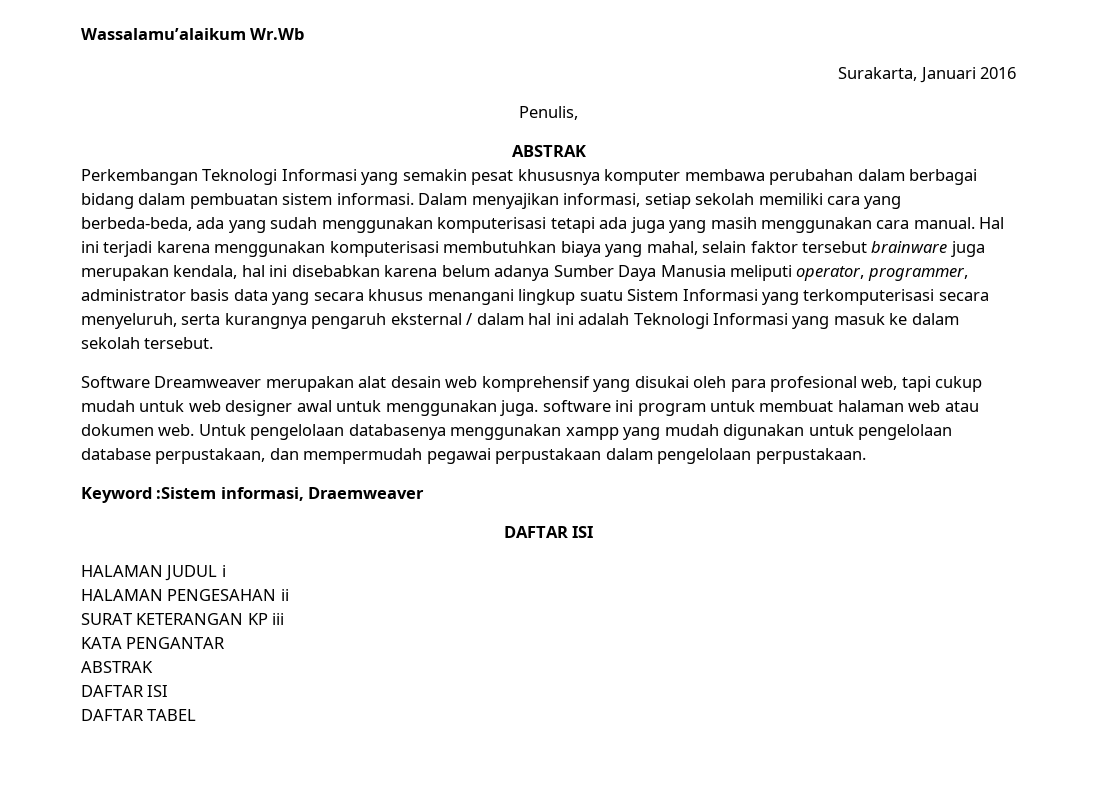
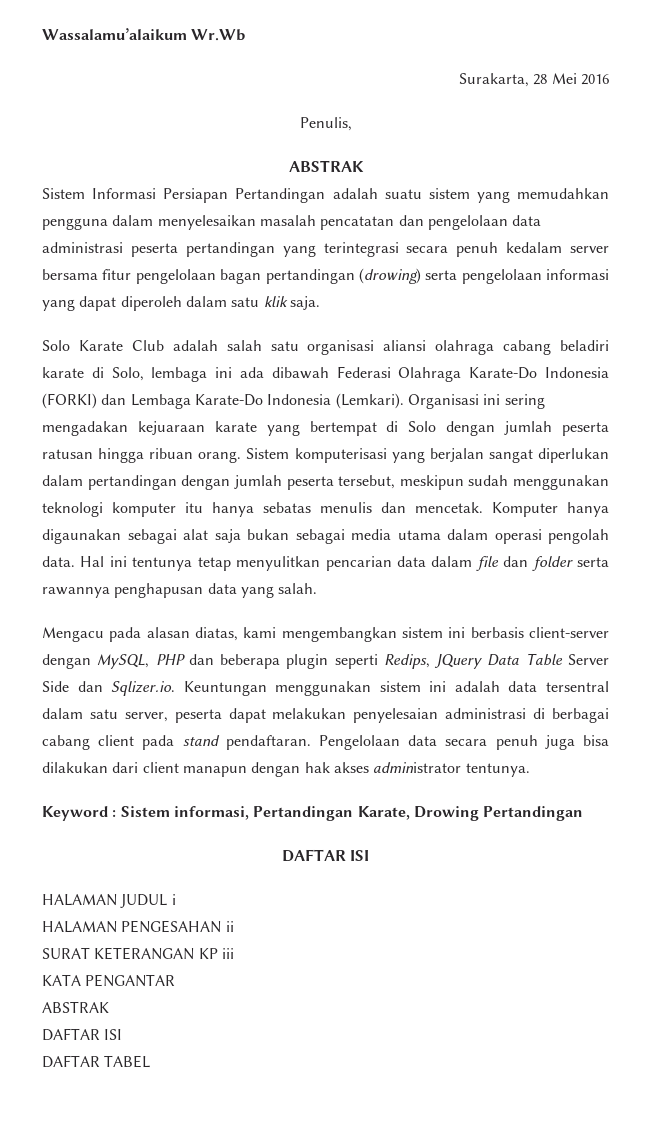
[919,67,976,83] Januari -> [533,73,577,85] 28 Mei
[81,169,978,185] [81,193,902,209] [81,217,1005,233] [81,241,985,257] [81,265,968,281] [81,289,989,305] [81,313,959,329] [81,337,214,349] [81,376,983,392] [81,400,979,416] [81,424,953,440] [81,448,866,464] [81,487,425,503] Perkembangan Teknologi Informasi yang semakin pesat khususnya komputer membawa perubahan dalam berbagai bidang dalam pembuatan sistem informasi. Dalam menyajikan informasi, setiap sekolah memiliki cara yang berbeda-beda, ada yang sudah menggunakan komputerisasi tetapi ada juga yang masih menggunakan cara manual. Hal ini terjadi karena menggunakan komputerisasi membutuhkan biaya yang mahal, selain faktor tersebut brainware juga merupakan kendala, hal ini disebabkan karena belum adanya Sumber Daya Manusia meliputi operator, programmer, administrator basis data yang secara khusus menangani lingkup suatu Sistem Informasi yang terkomputerisasi secara menyeluruh, serta kurangnya pengaruh eksternal / dalam hal ini adalah Teknologi Informasi yang masuk ke dalam sekolah tersebut. // Software Dreamweaver merupakan alat desain web komprehensif yang disukai oleh para profesional web, tapi cukup mudah untuk web designer awal untuk menggunakan juga. software ini program untuk membuat halaman web atau dokumen web. Untuk pengelolaan databasenya menggunakan xampp yang mudah digunakan untuk pengelolaan database perpustakaan, dan mempermudah pegawai perpustakaan dalam pengelolaan perpustakaan. // Keyword :Sistem informasi, Draemweaver -> [42,188,609,203] [42,215,542,230] [42,242,609,257] [42,268,609,284] [42,296,320,311] [42,340,609,355] [42,366,610,382] [42,393,545,409] [42,421,610,436] [42,448,609,463] [42,475,609,490] [42,502,609,517] [42,529,609,544] [42,556,610,571] [42,583,318,598] [42,627,609,642] [42,653,609,669] [42,681,609,696] [42,708,610,723] [42,735,609,750] [42,762,530,777] [42,806,584,821] Sistem Informasi Persiapan Pertandingan adalah suatu sistem yang memudahkan pengguna dalam menyelesaikan masalah pencatatan dan pengelolaan data administrasi peserta pertandingan yang terintegrasi secara penuh kedalam server bersama fitur pengelolaan bagan pertandingan (drowing) serta pengelolaan informasi yang dapat diperoleh dalam satu klik saja. // Solo Karate Club adalah salah satu organisasi aliansi olahraga cabang beladiri karate di Solo, lembaga ini ada dibawah Federasi Olahraga Karate-Do Indonesia (FORKI) dan Lembaga Karate-Do Indonesia (Lemkari). Organisasi ini sering mengadakan kejuaraan karate yang bertempat di Solo dengan jumlah peserta ratusan hingga ribuan orang. Sistem komputerisasi yang berjalan sangat diperlukan dalam pertandingan dengan jumlah peserta tersebut, meskipun sudah menggunakan teknologi komputer itu hanya sebatas menulis dan mencetak. Komputer hanya digaunakan sebagai alat saja bukan sebagai media utama dalam operasi pengolah data. Hal ini tentunya tetap menyulitkan pencarian data dalam file dan folder serta rawannya penghapusan data yang salah. // Mengacu pada alasan diatas, kami mengembangkan sistem ini berbasis client-server dengan MySQL, PHP dan beberapa plugin seperti Redips, JQuery Data Table Server Side dan Sqlizer.io. Keuntungan menggunakan sistem ini adalah data tersentral dalam satu server, peserta dapat melakukan penyelesaian administrasi di berbagai cabang client pada stand pendaftaran. Pengelolaan data secara penuh juga bisa dilakukan dari client manapun dengan hak akses administrator tentunya. // Keyword : Sistem informasi, Pertandingan Karate, Drowing Pertandingan

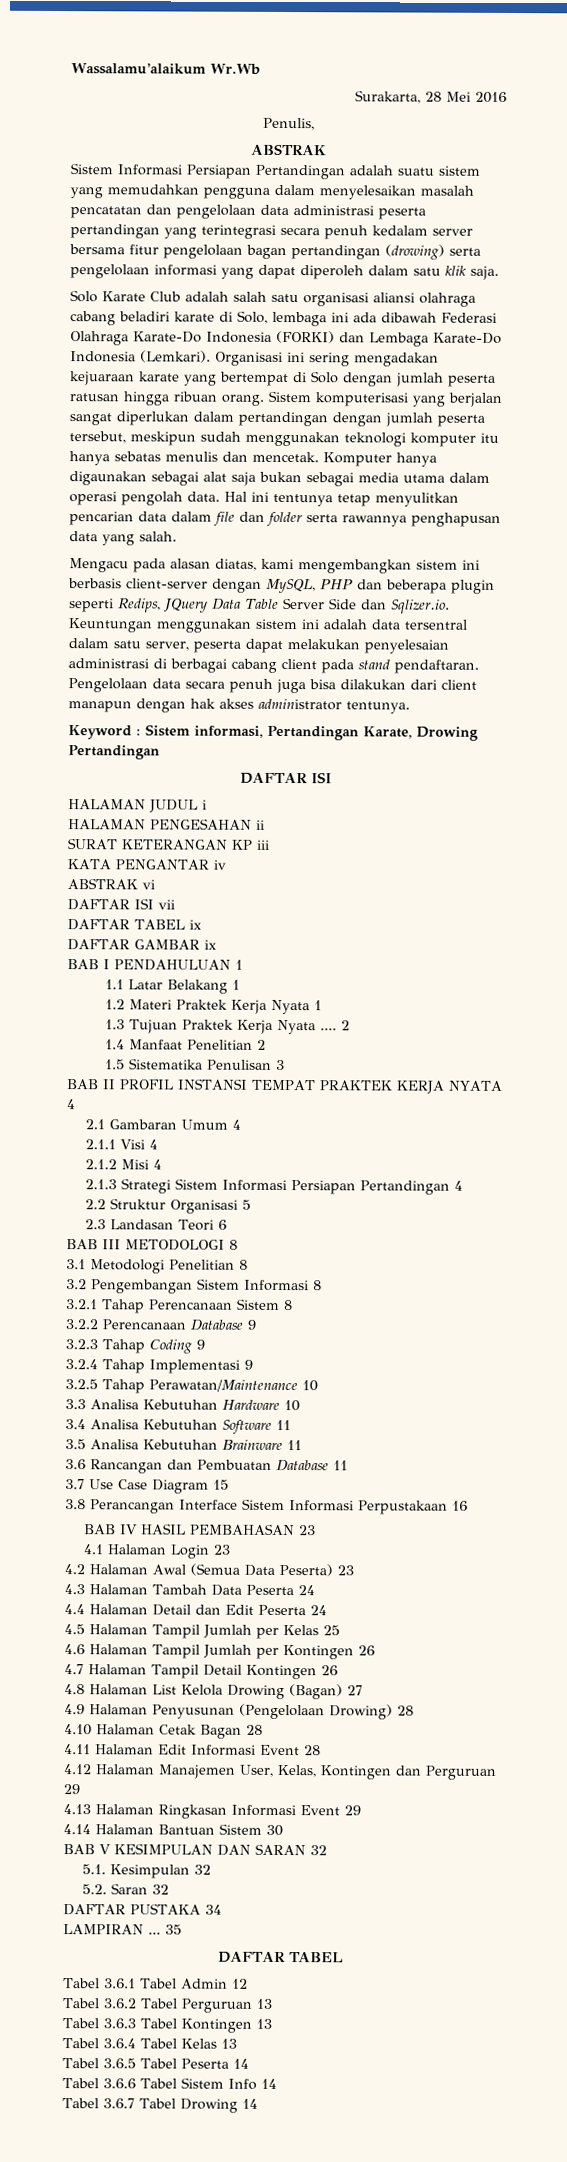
[42,1001,109,1013] [42,1028,123,1041] [42,1055,151,1068] // ABSTRAK // DAFTAR ISI // DAFTAR TABEL -> [212,859,226,870] [67,878,155,890] [67,898,175,911] [67,919,202,931] [67,939,217,951] [67,959,243,971] [105,979,241,994] [105,999,323,1015] [105,1019,351,1035] [105,1039,267,1050] [105,1058,286,1071] [66,1078,503,1094] [66,1099,75,1110] [85,1119,242,1130] [85,1139,159,1150] [85,1159,163,1170] [85,1178,464,1195] [85,1198,252,1214] [85,1219,228,1231] [66,1239,238,1251] [66,1259,248,1274] [66,1278,322,1294] [66,1298,293,1314] [65,1319,256,1331] [65,1339,205,1354] [65,1359,253,1374] [65,1379,318,1394] [65,1399,300,1412] [65,1419,291,1434] [65,1439,302,1451] [65,1459,348,1474] [65,1479,229,1494] [65,1498,468,1515] [84,1523,317,1536] [83,1544,231,1559] [64,1563,354,1577] [64,1584,315,1596] [64,1604,327,1616] [64,1624,340,1639] [64,1644,375,1660] [64,1664,338,1680] [64,1684,363,1700] [64,1703,414,1720] [64,1724,263,1739] [64,1744,321,1756] [63,1764,497,1780] [63,1784,80,1795] [63,1804,361,1819] [63,1823,283,1837] [63,1843,327,1856] [82,1864,212,1879] [82,1883,170,1895] [63,1903,222,1916] [63,1924,182,1935] [217,1951,345,1964] [63,1978,248,1989] [62,1998,272,2013] [62,2018,272,2033] [62,2038,237,2049] [62,2058,249,2069] [62,2077,277,2090] [62,2098,258,2113] iv // ABSTRAK vi // DAFTAR ISI vii // DAFTAR TABEL ix // DAFTAR GAMBAR ix // BAB I PENDAHULUAN 1 // 1.1 Latar Belakang 1 // 1.2 Materi Praktek Kerja Nyata 1 // 1.3 Tujuan Praktek Kerja Nyata .... 2 // 1.4 Manfaat Penelitian 2 // 1.5 Sistematika Penulisan 3 // BAB II PROFIL INSTANSI TEMPAT PRAKTEK KERJA NYATA 4 // 2.1 Gambaran Umum 4 // 2.1.1 Visi 4 // 2.1.2 Misi 4 // 2.1.3 Strategi Sistem Informasi Persiapan Pertandingan 4 // 2.2 Struktur Organisasi 5 // 2.3 Landasan Teori 6 // BAB III METODOLOGI 8 // 3.1 Metodologi Penelitian 8 // 3.2 Pengembangan Sistem Informasi 8 // 3.2.1 Tahap Perencanaan Sistem 8 // 3.2.2 Perencanaan Database 9 // 3.2.3 Tahap Coding 9 // 3.2.4 Tahap Implementasi 9 // 3.2.5 Tahap Perawatan/Maintenance 10 // 3.3 Analisa Kebutuhan Hardware 10 // 3.4 Analisa Kebutuhan Software 11 // 3.5 Analisa Kebutuhan Brainware 11 // 3.6 Rancangan dan Pembuatan Database 11 // 3.7 Use Case Diagram 15 // 3.8 Perancangan Interface Sistem Informasi Perpustakaan 16 // BAB IV HASIL PEMBAHASAN 23 // 4.1 Halaman Login 23 // 4.2 Halaman Awal (Semua Data Peserta) 23 // 4.3 Halaman Tambah Data Peserta 24 // 4.4 Halaman Detail dan Edit Peserta 24 // 4.5 Halaman Tampil Jumlah per Kelas 25 // 4.6 Halaman Tampil Jumlah per Kontingen 26 // 4.7 Halaman Tampil Detail Kontingen 26 // 4.8 Halaman List Kelola Drowing (Bagan) 27 // 4.9 Halaman Penyusunan (Pengelolaan Drowing) 28 // 4.10 Halaman Cetak Bagan 28 // 4.11 Halaman Edit Informasi Event 28 // 4.12 Halaman Manajemen User, Kelas, Kontingen dan Perguruan 29 // 4.13 Halaman Ringkasan Informasi Event 29 // 4.14 Halaman Bantuan Sistem 30 // BAB V KESIMPULAN DAN SARAN 32 // 5.1. Kesimpulan 32 // 5.2. Saran 32 // DAFTAR PUSTAKA 34 // LAMPIRAN ... 35 // DAFTAR TABEL // Tabel 3.6.1 Tabel Admin 12 // Tabel 3.6.2 Tabel Perguruan 13 // Tabel 3.6.3 Tabel Kontingen 13 // Tabel 3.6.4 Tabel Kelas 13 // Tabel 3.6.5 Tabel Peserta 14 // Tabel 3.6.6 Tabel Sistem Info 14 // Tabel 3.6.7 Tabel Drowing 14

